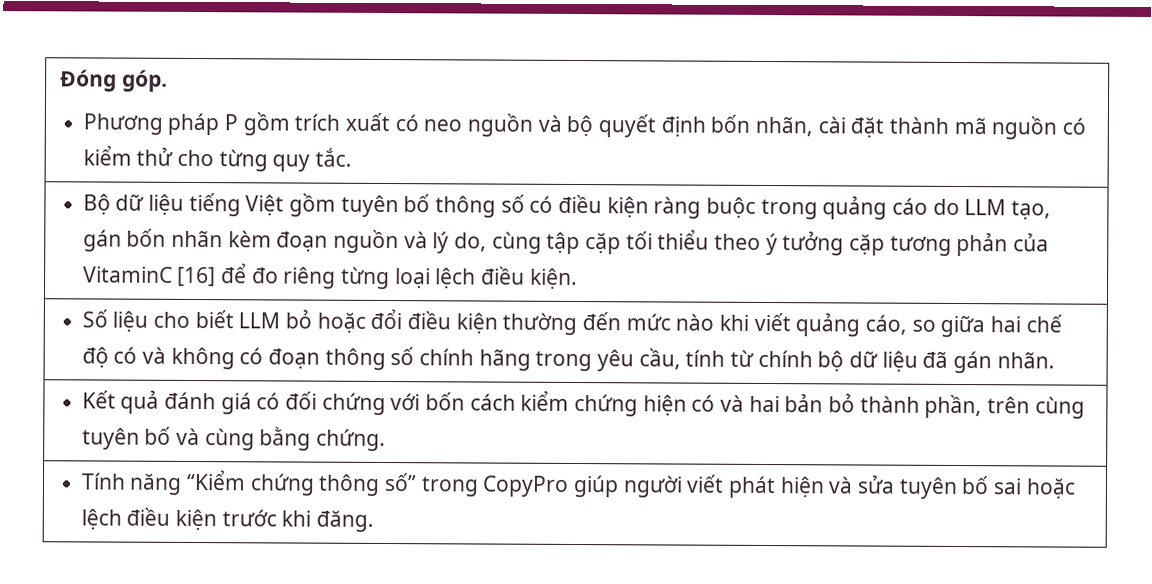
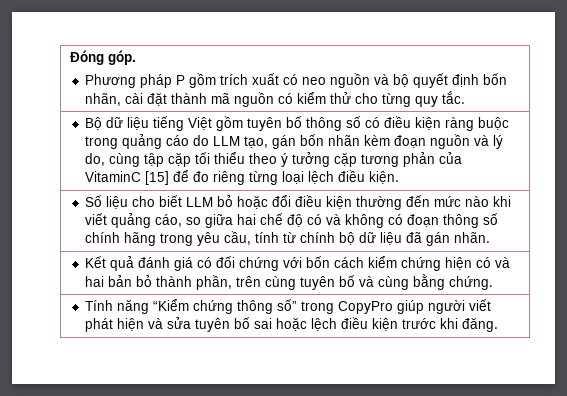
[177,266,217,287] [16] -> [145,171,170,185] [15]

